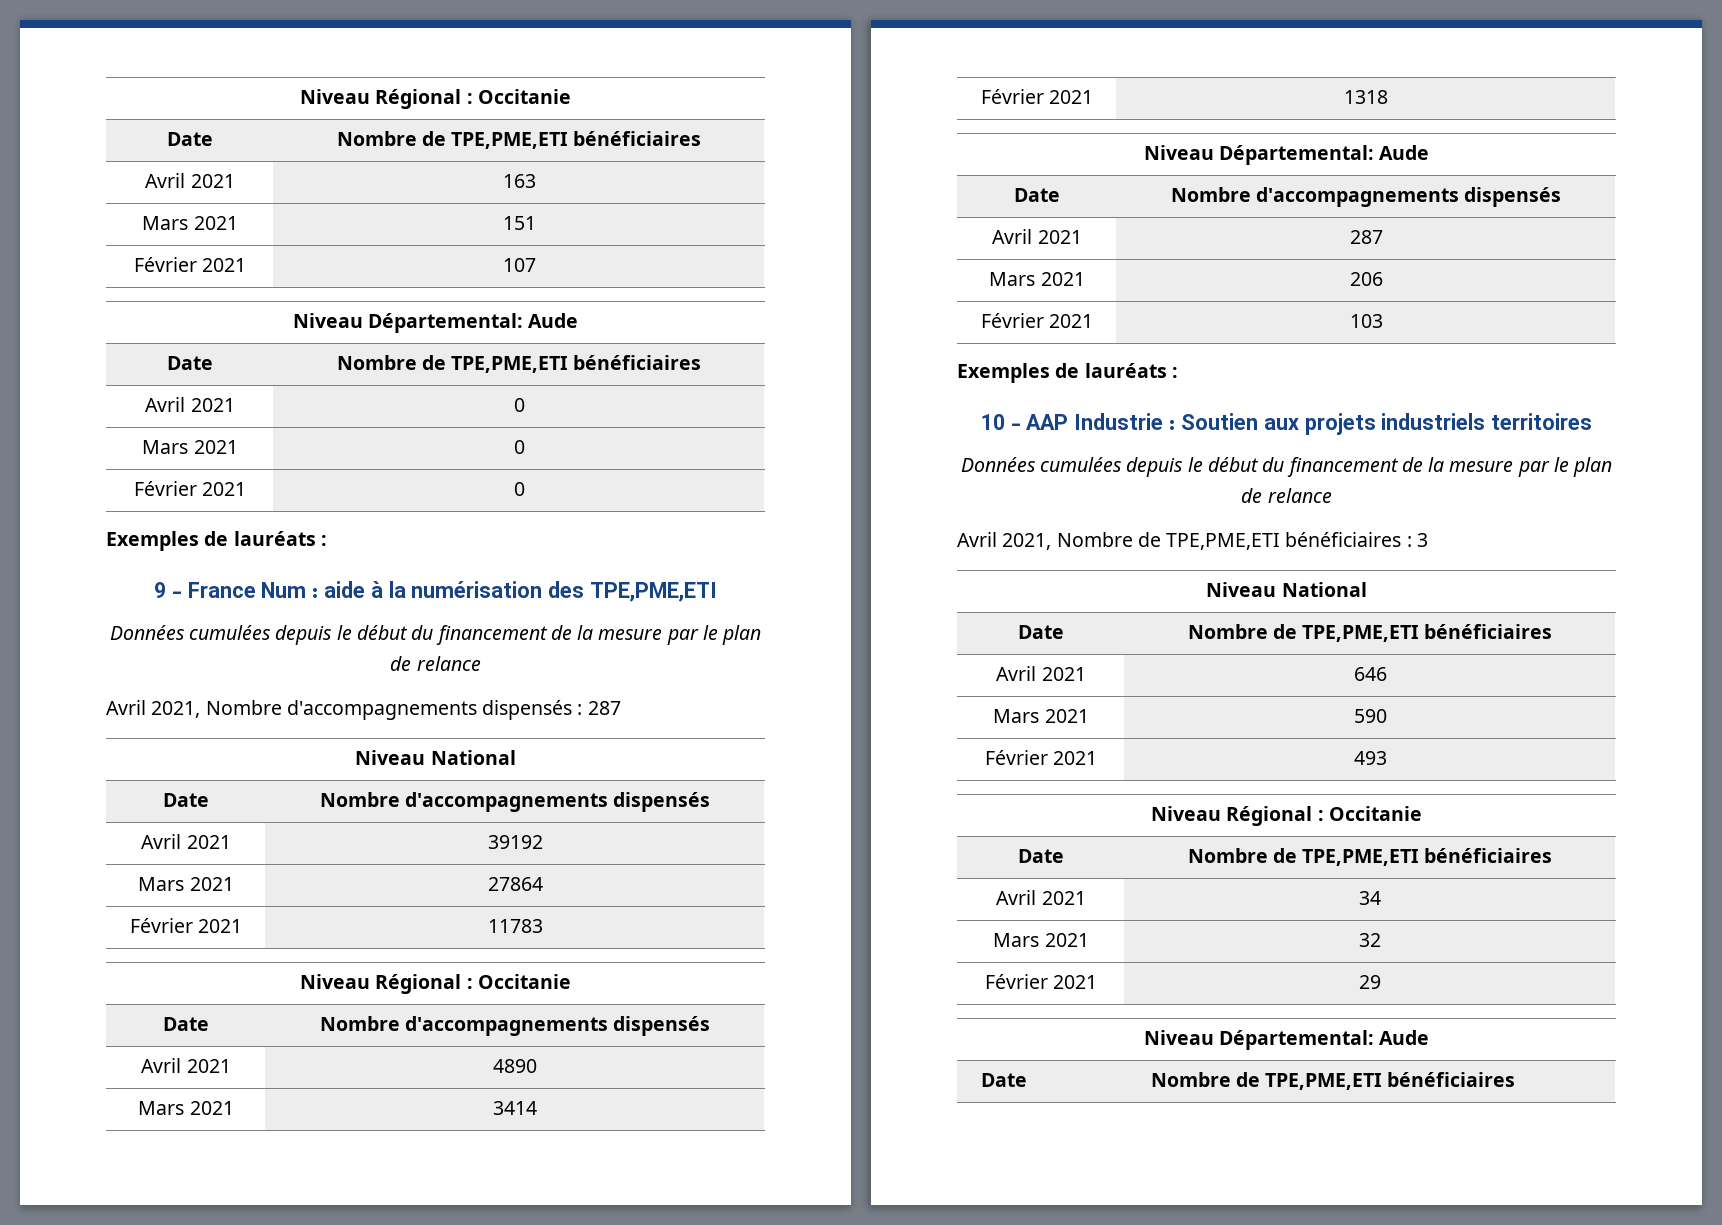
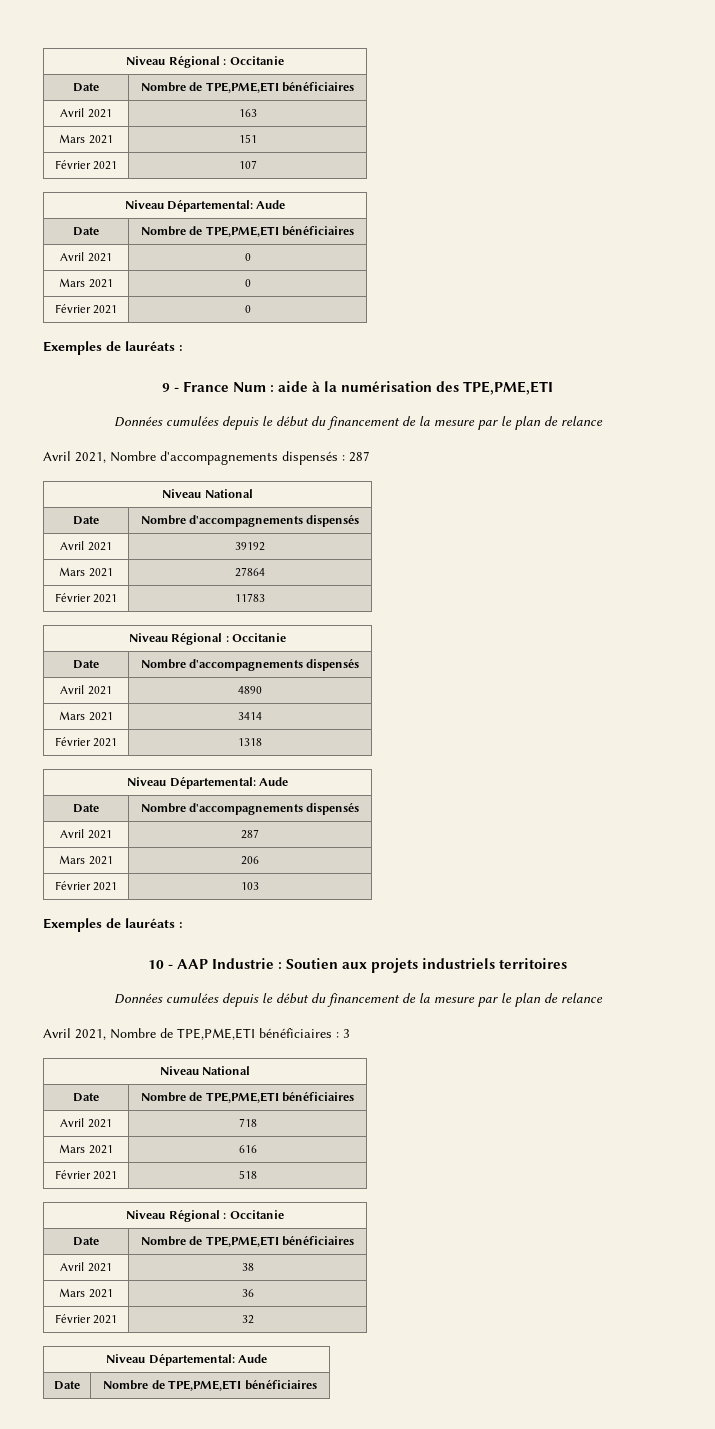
[1353,667,1387,681] [993,709,1089,723] [1353,709,1387,723] [984,750,1098,765] [1353,751,1387,765] 646 // Mars 2021 | 590 // Février 2021 | 493 -> [238,1118,257,1127] [59,1144,113,1154] [238,1145,257,1153] [54,1170,118,1180] [238,1170,257,1179] 718 // Mars 2021 | 616 // Février 2021 | 518
[1359,891,1381,905] [993,933,1089,947] [1359,933,1381,947] [984,974,1098,989] [1359,975,1381,989] 34 // Mars 2021 | 32 // Février 2021 | 29 -> [241,1263,254,1271] [59,1288,113,1298] [241,1289,254,1297] [54,1314,118,1324] [241,1315,254,1324] 38 // Mars 2021 | 36 // Février 2021 | 32

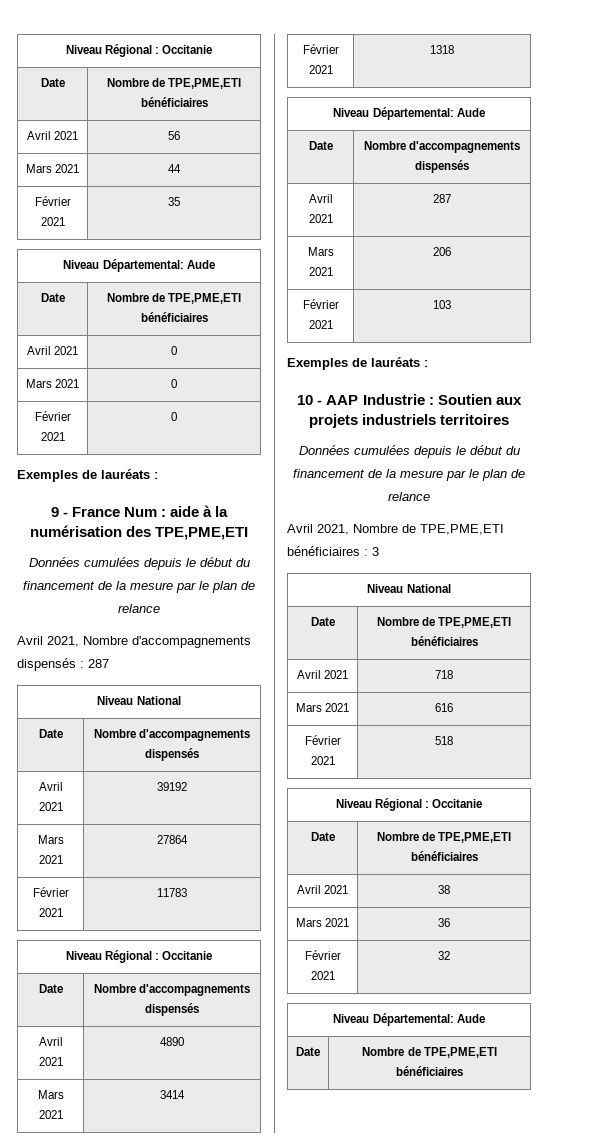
[238,109,257,117] [59,134,113,144] [238,134,257,143] [54,160,118,170] [238,160,257,169] 163 // Mars 2021 | 151 // Février 2021 | 107 -> [168,131,180,140] [25,164,80,173] [168,164,181,173] [34,196,71,206] [40,217,65,226] [168,197,180,206] 56 // Mars 2021 | 44 // Février 2021 | 35

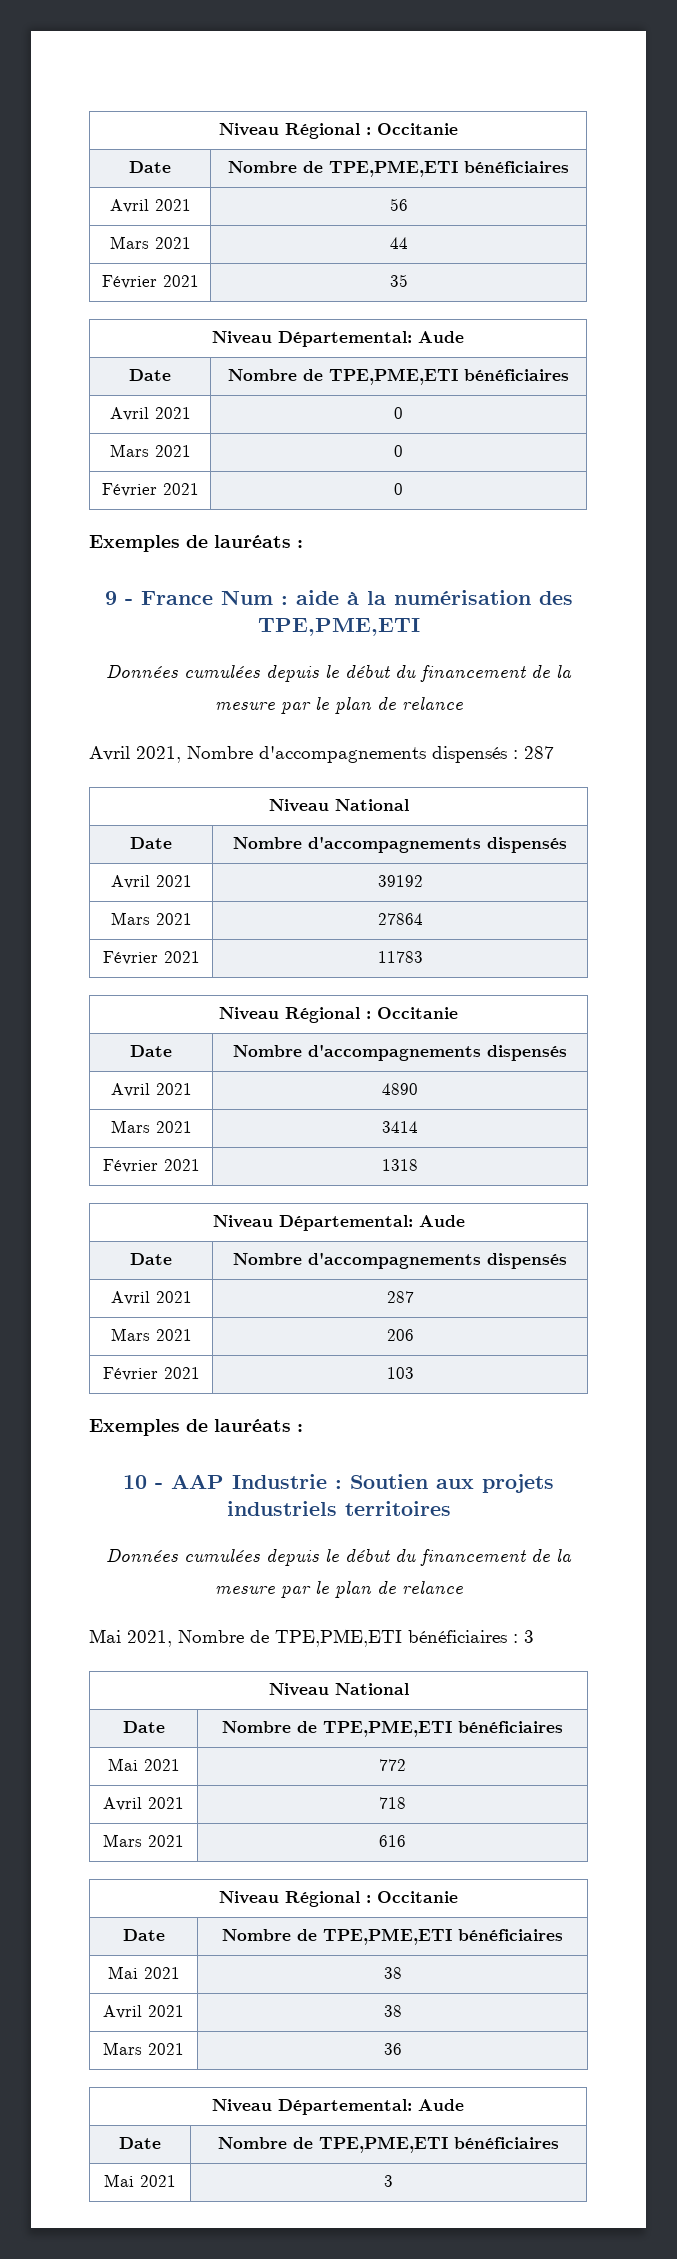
[287,524,313,533] Avril -> [89,1629,121,1643] Mai
(478, 641) none -> [107,1758,180,1771] [379,1759,407,1771] // Mai 2021 | 772
[304,735,341,745] [310,756,335,765] [435,736,453,745] [335,798,483,811] [310,832,335,841] [376,832,512,843] [410,851,478,861] // Février 2021 | 518 // Niveau Régional : Occitanie // Date | Nombre de TPE,PME,ETI bénéficiaires -> [219,1891,459,1907] [122,1929,165,1941] [222,1928,563,1945] [107,1966,180,1979] [383,1967,402,1979] // Niveau Régional : Occitanie // Date | Nombre de TPE,PME,ETI bénéficiaires // Mai 2021 | 38
[304,950,341,960] [310,971,335,980] [438,951,450,960] [333,1013,485,1026] [296,1047,320,1056] [362,1047,497,1058] [396,1066,463,1076] // Février 2021 | 32 // Niveau Départemental: Aude // Date | Nombre de TPE,PME,ETI bénéficiaires -> [212,2099,465,2115] [119,2137,161,2149] [218,2136,559,2153] [104,2174,176,2187] [384,2175,394,2187] // Niveau Départemental: Aude // Date | Nombre de TPE,PME,ETI bénéficiaires // Mai 2021 | 3

